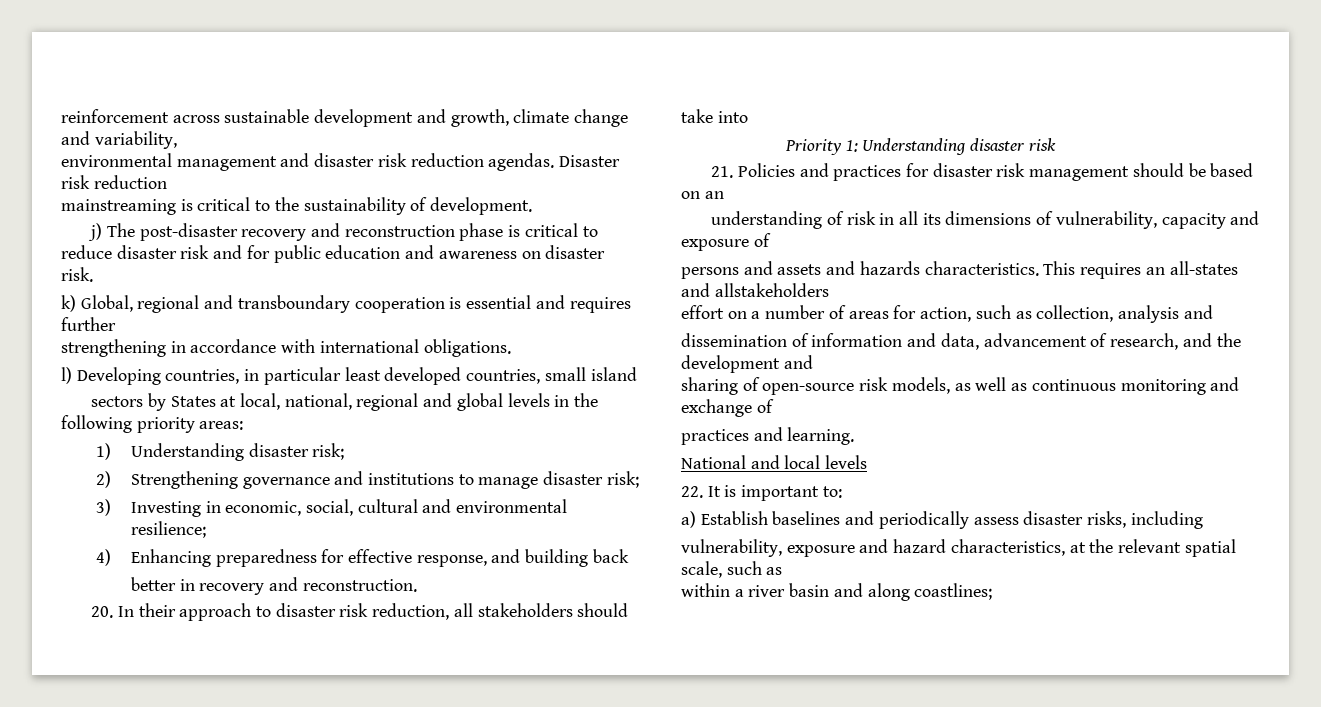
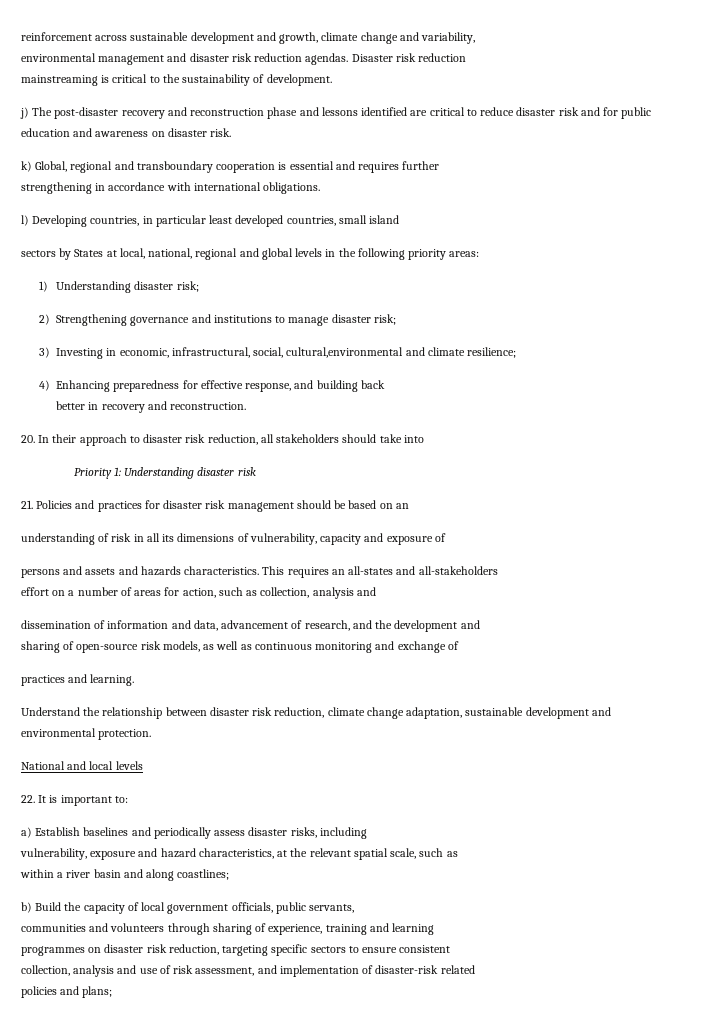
[508,225,521,237] is -> [299,107,428,116] and lessons identified are
[306,499,568,516] social, cultural and environmental -> [171,347,465,358] infrastructural, social, cultural,environmental and climate
[714,283,829,297] allstakeholders -> [418,566,498,575] all-stakeholders
(855, 436) none -> [21,707,611,719] [21,728,152,740] // Understand the relationship between disaster risk reduction, climate change adaptation, sustainable development and environmental protection.
(993, 591) none -> [21,902,355,914] [21,923,435,935] [21,944,451,956] [21,965,475,977] [21,986,113,998] // b) Build the capacity of local government officials, public servants, // communities and volunteers through sharing of experience, training and learning // programmes on disaster risk reduction, targeting specific sectors to ensure consistent // collection, analysis and use of risk assessment, and implementation of disaster-risk related // policies and plans;

